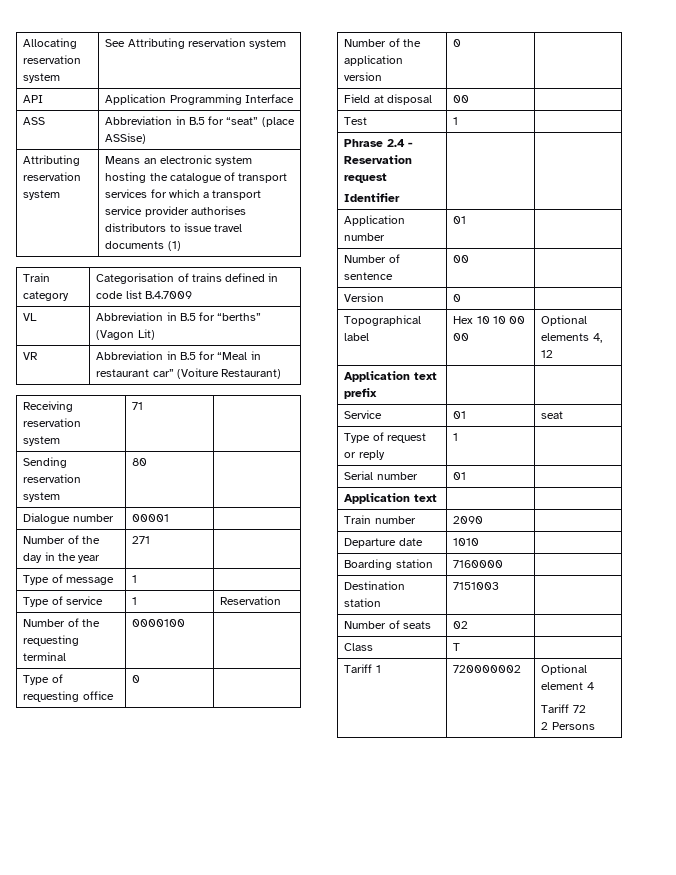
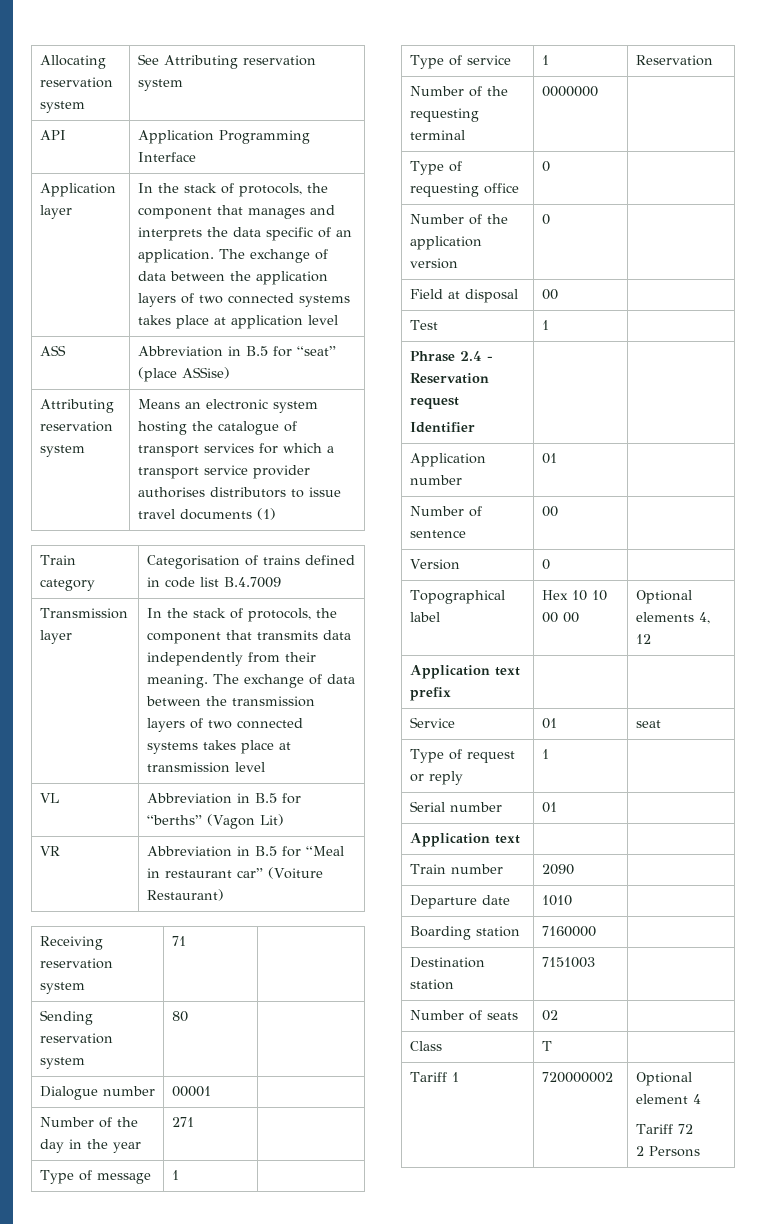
(294, 98) none -> [39,183,116,197] [39,205,72,219] [137,183,328,197] [137,205,335,219] [137,227,352,241] [137,249,328,263] [137,271,328,285] [137,293,350,307] [137,315,338,329] // Application layer | In the stack of protocols, the component that manages and interprets the data specific of an application. The exchange of data between the application layers of two connected systems takes place at application level
(192, 295) none -> [39,608,128,619] [39,630,72,644] [146,608,337,622] [146,630,351,644] [146,652,316,666] [146,674,355,688] [145,696,315,707] [146,718,303,732] [146,740,291,754] [146,762,265,773] // Transmission layer | In the stack of protocols, the component that transmits data independently from their meaning. The exchange of data between the transmission layers of two connected systems takes place at transmission level
[132,619,186,627] 0000100 -> [541,86,598,97] 0000000

